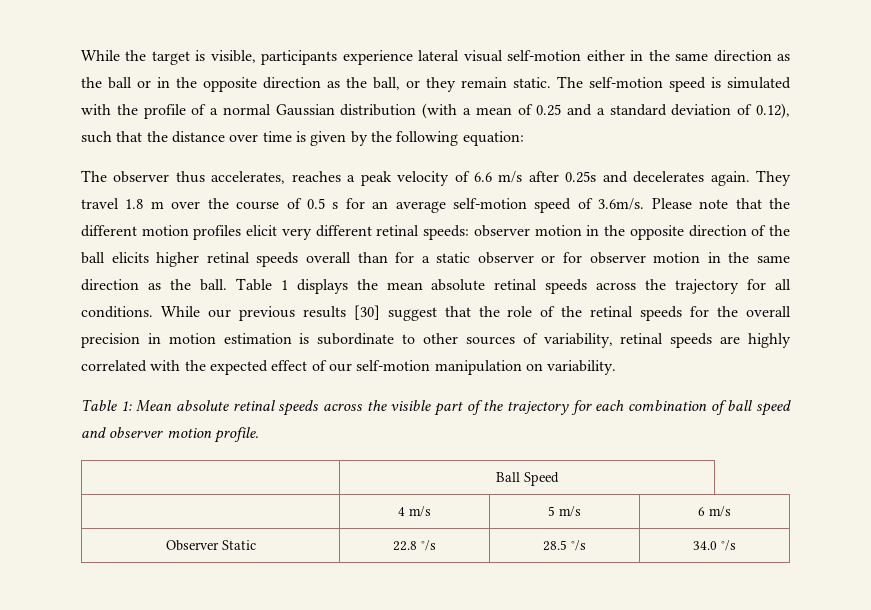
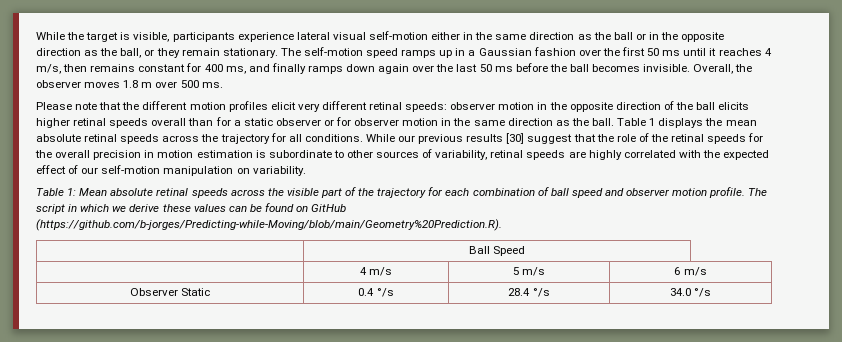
[513,77,551,88] static. -> [222,48,278,58] stationary.
[711,77,791,89] [81,103,791,119] [81,131,524,146] [81,170,791,186] [81,198,645,213] is simulated with the profile of a normal Gaussian distribution (with a mean of 0.25 and a standard deviation of 0.12), such that the distance over time is given by the following equation: // The observer thus accelerates, reaches a peak velocity of 6.6 m/s after 0.25s and decelerates again. They travel 1.8 m over the course of 0.5 s for an average self-motion speed of 3.6m/s. -> [401,47,772,58] [36,63,753,74] [36,80,223,88] ramps up in a Gaussian fashion over the first 50 ms until it reaches 4 m/s, then remains constant for 400 ms, and finally ramps down again over the last 50 ms before the ball becomes invisible. Overall, the observer moves 1.8 m over 500 ms. //
(259, 435) none -> [748,188,768,196] [36,203,347,214] [36,219,502,231] The script in which we derive these values can be found on GitHub (https://github.com/b-jorges/Predicting-while-Moving/blob/main/Geometry%20Prediction.R).
[393,540,436,551] [543,540,567,551] 22.8 °/s | 28.5 -> [358,288,394,297] [508,288,531,296] 0.4 °/s | 28.4

